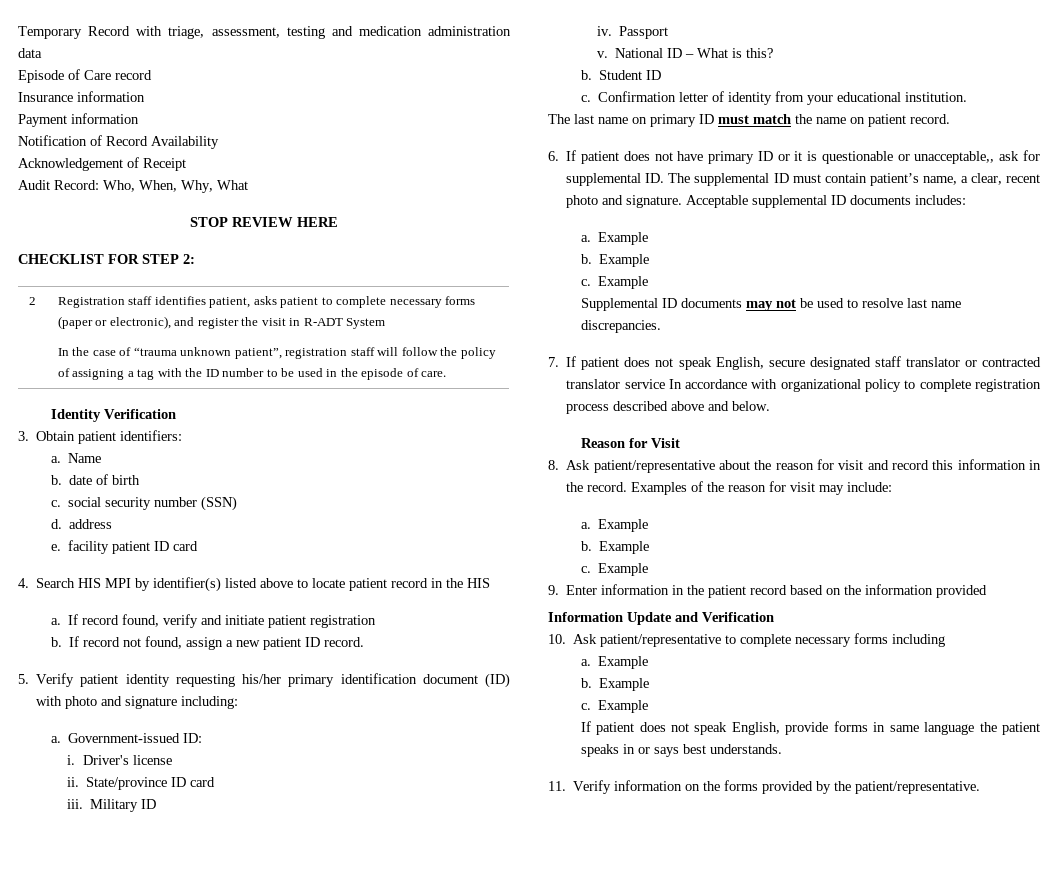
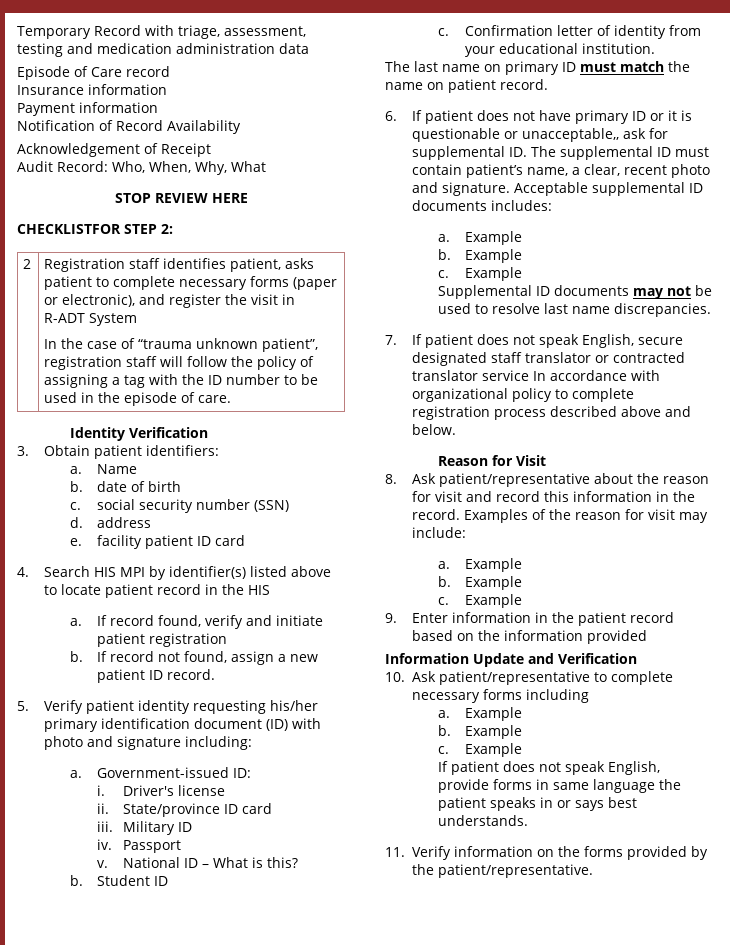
[18,254,139,264] CHECKLIST FOR -> [17,224,121,234] CHECKLISTFOR

